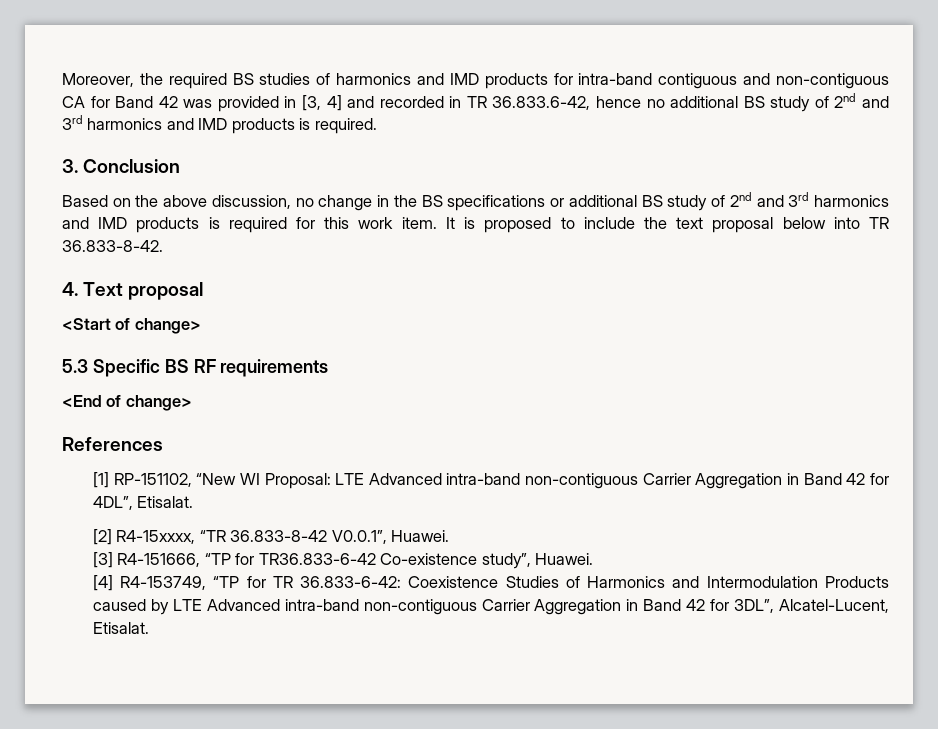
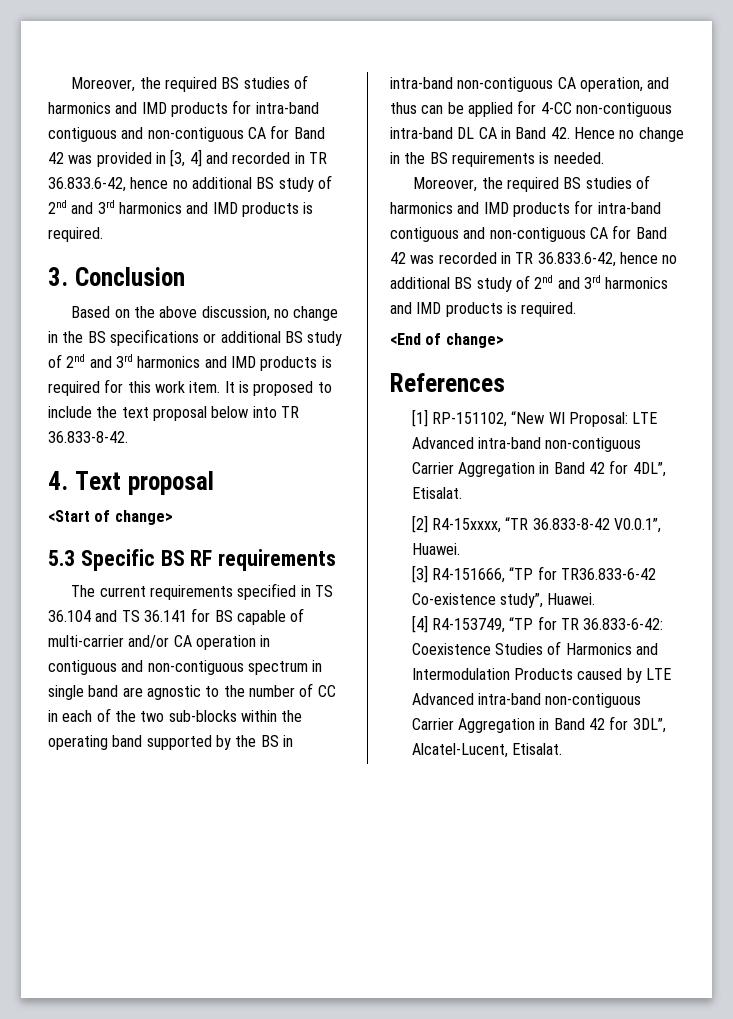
(329, 368) none -> [71,583,334,600] [48,608,305,625] [48,635,271,650] [48,660,323,675] [48,683,336,700] [48,708,303,722] [48,735,293,750] [390,77,670,92] [390,100,672,117] [390,127,684,142] [390,152,604,167] [413,175,651,192] [390,200,661,217] [390,225,667,242] [390,252,678,267] [390,275,669,292] [390,302,577,317] // The current requirements specified in TS 36.104 and TS 36.141 for BS capable of multi-carrier and/or CA operation in contiguous and non-contiguous spectrum in single band are agnostic to the number of CC in each of the two sub-blocks within the operating band supported by the BS in intra-band non-contiguous CA operation, and thus can be applied for 4-CC non-contiguous intra-band DL CA in Band 42. Hence no change in the BS requirements is needed. // Moreover, the required BS studies of harmonics and IMD products for intra-band contiguous and non-contiguous CA for Band 42 was recorded in TR 36.833.6-42, hence no additional BS study of 2nd and 3rd harmonics and IMD products is required.

